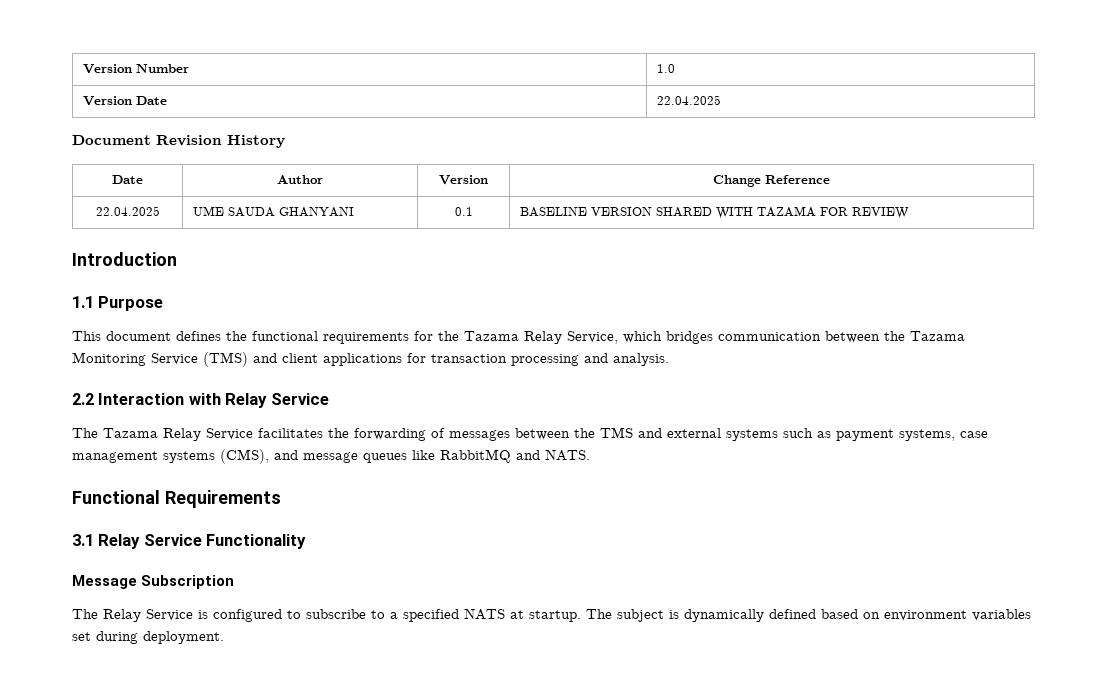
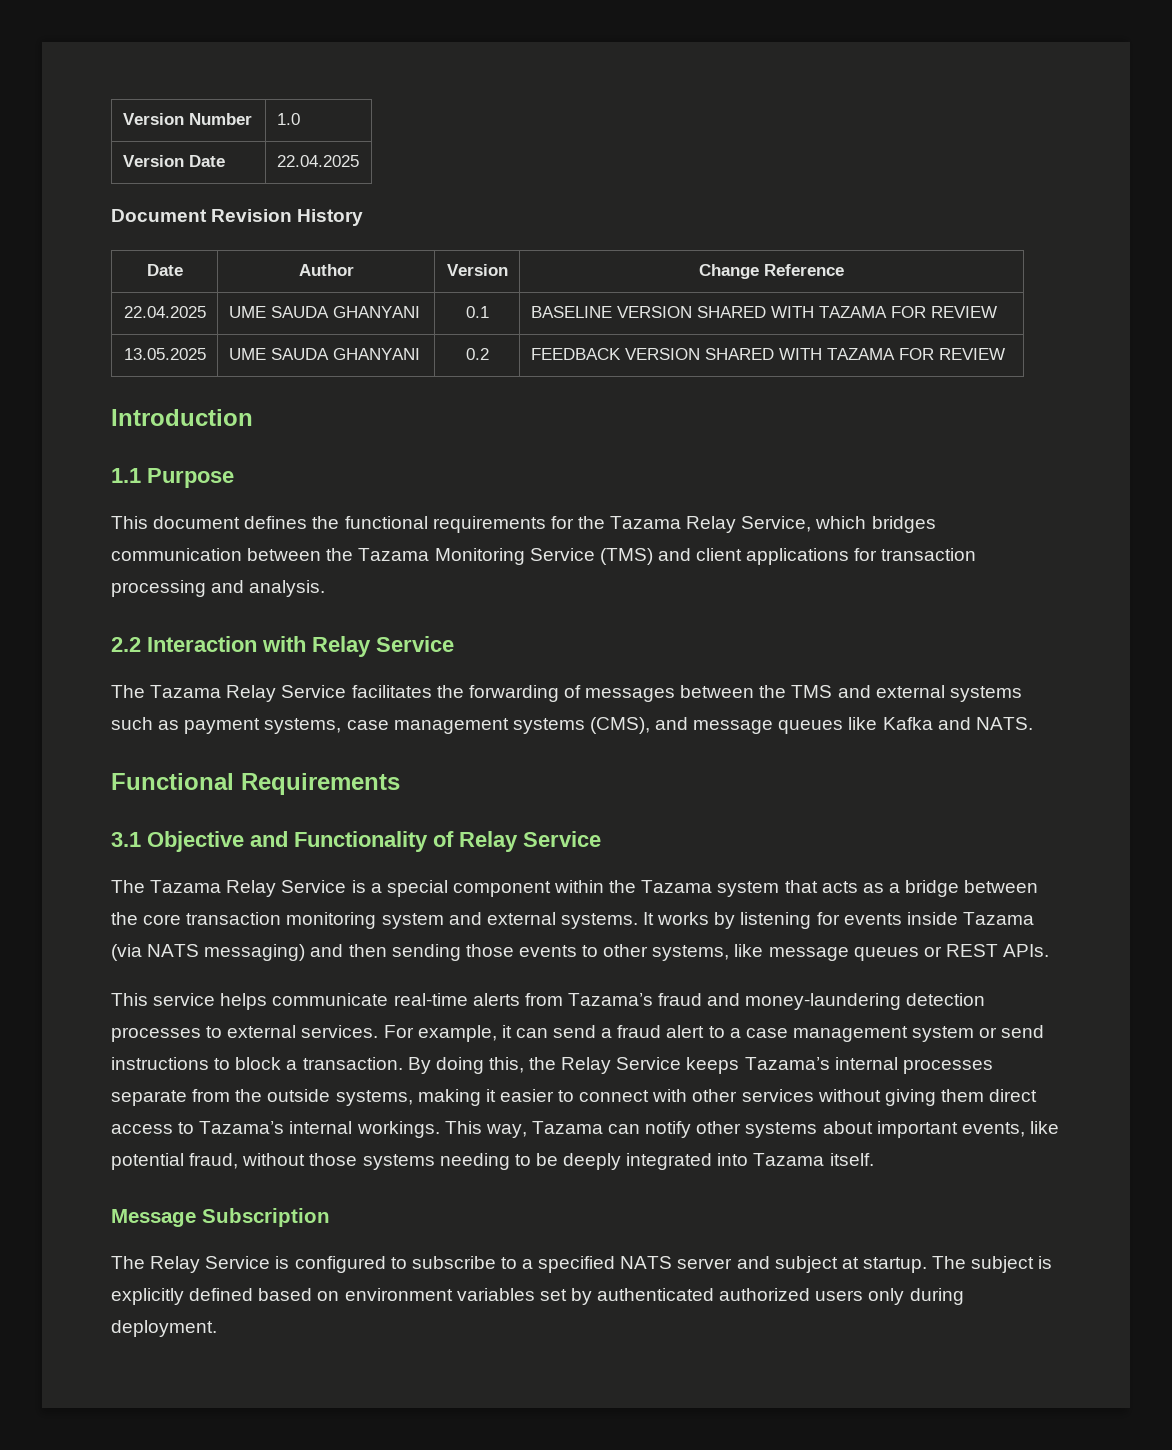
(910, 213) none -> [123,348,206,360] [228,348,420,360] [465,348,489,360] [530,348,1005,360] // 13.05.2025 | UME SAUDA GHANYANI | 0.2 | FEEDBACK VERSION SHARED WITH TAZAMA FOR REVIEW
[440,449,511,463] RabbitMQ -> [882,717,933,730] Kafka
[98,534,307,549] Relay Service Functionality -> [147,831,601,852] [111,880,1039,897] [111,912,1034,929] [111,944,1050,961] [111,993,986,1010] [111,1025,1045,1042] [111,1057,993,1074] [111,1089,1038,1106] [111,1121,1059,1138] [111,1153,874,1170] Objective and Functionality of Relay Service // The Tazama Relay Service is a special component within the Tazama system that acts as a bridge between the core transaction monitoring system and external systems. It works by listening for events inside Tazama (via NATS messaging) and then sending those events to other systems, like message queues or REST APIs. // This service helps communicate real-time alerts from Tazama’s fraud and money-laundering detection processes to external services. For example, it can send a fraud alert to a case management system or send instructions to block a transaction. By doing this, the Relay Service keeps Tazama’s internal processes separate from the outside systems, making it easier to connect with other services without giving them direct access to Tazama’s internal workings. This way, Tazama can notify other systems about important events, like potential fraud, without those systems needing to be deeply integrated into Tazama itself.
(505, 614) none -> [677,1256,838,1273] server and subject
[684,609,764,622] dynamically -> [111,1288,184,1305] explicitly
(91, 636) none -> [570,1288,905,1305] by authenticated authorized users only

